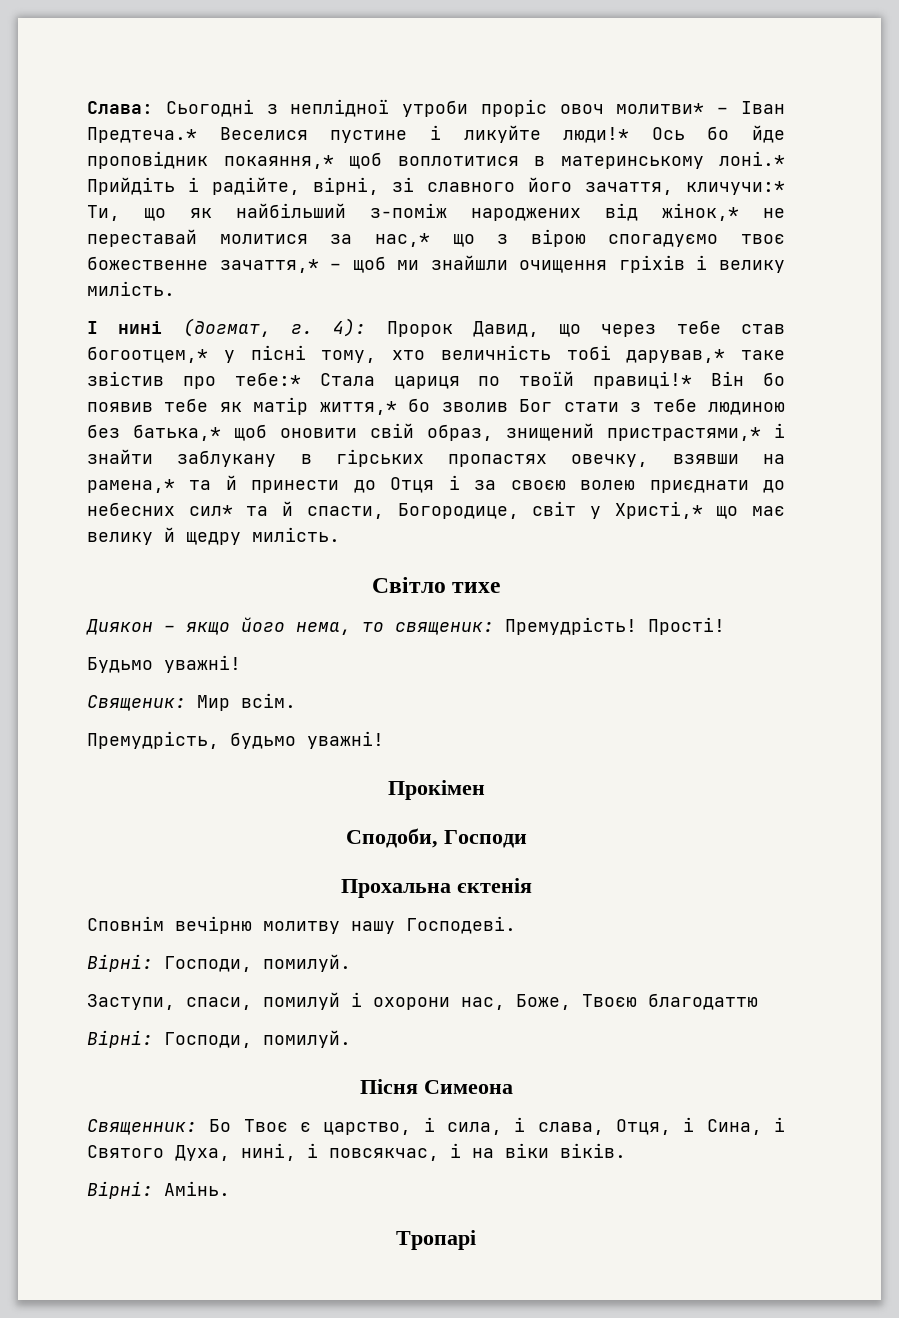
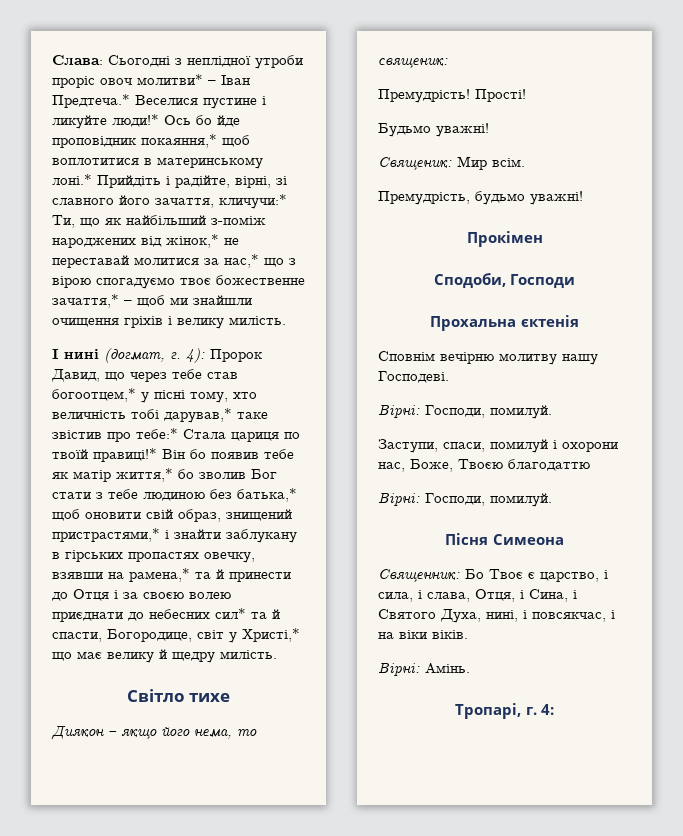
(494, 628) none -> (448, 63) //
[396,1230,476,1250] Тропарі -> [455,703,554,719] Тропарі, г. 4:

